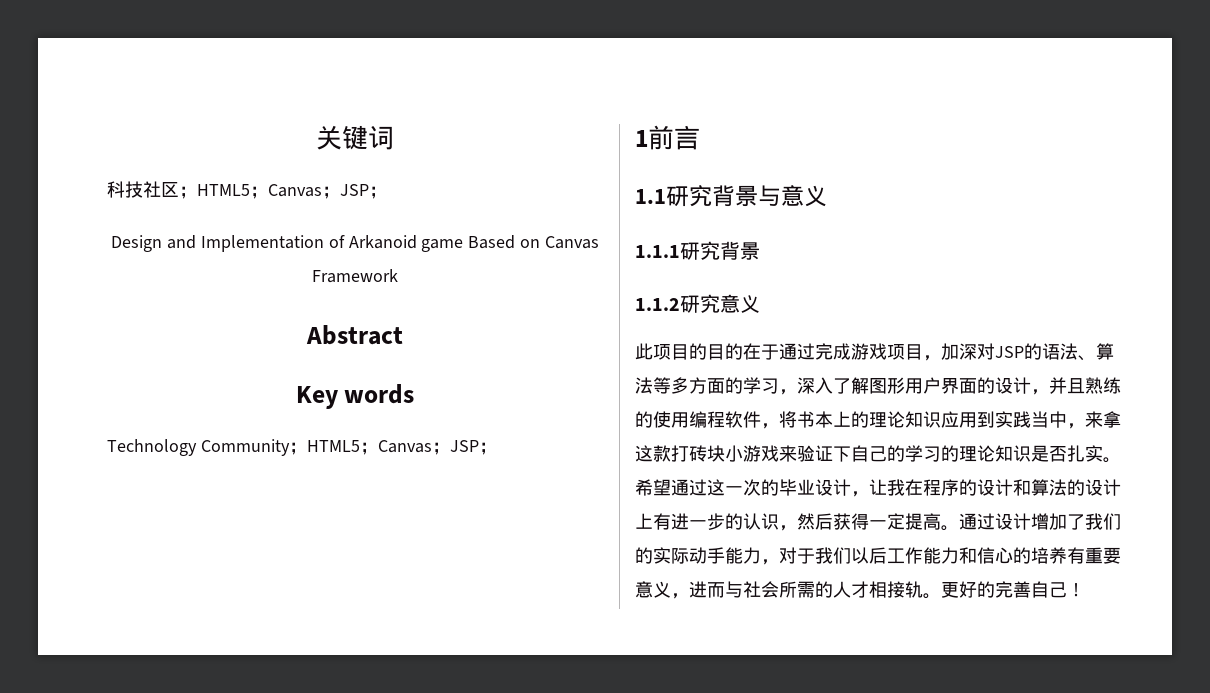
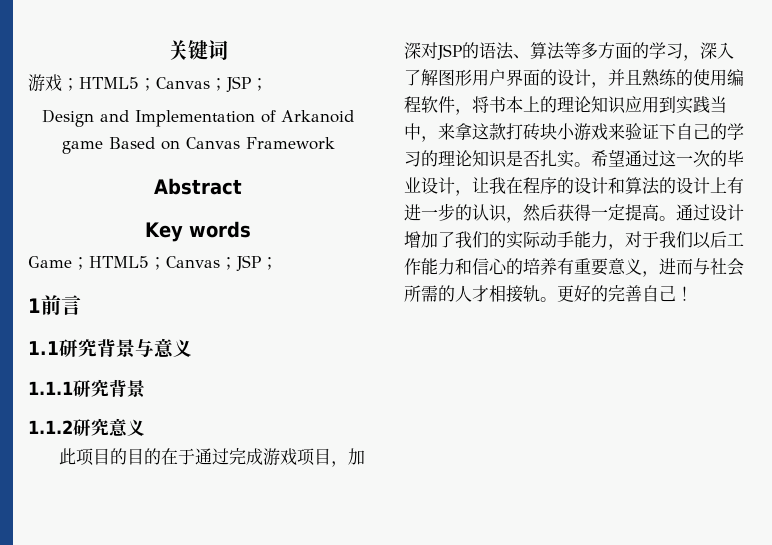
[107,181,179,198] 科技社区 -> [28,74,62,92] 游戏
[107,439,290,456] Technology Community -> [28,256,72,268] Game

